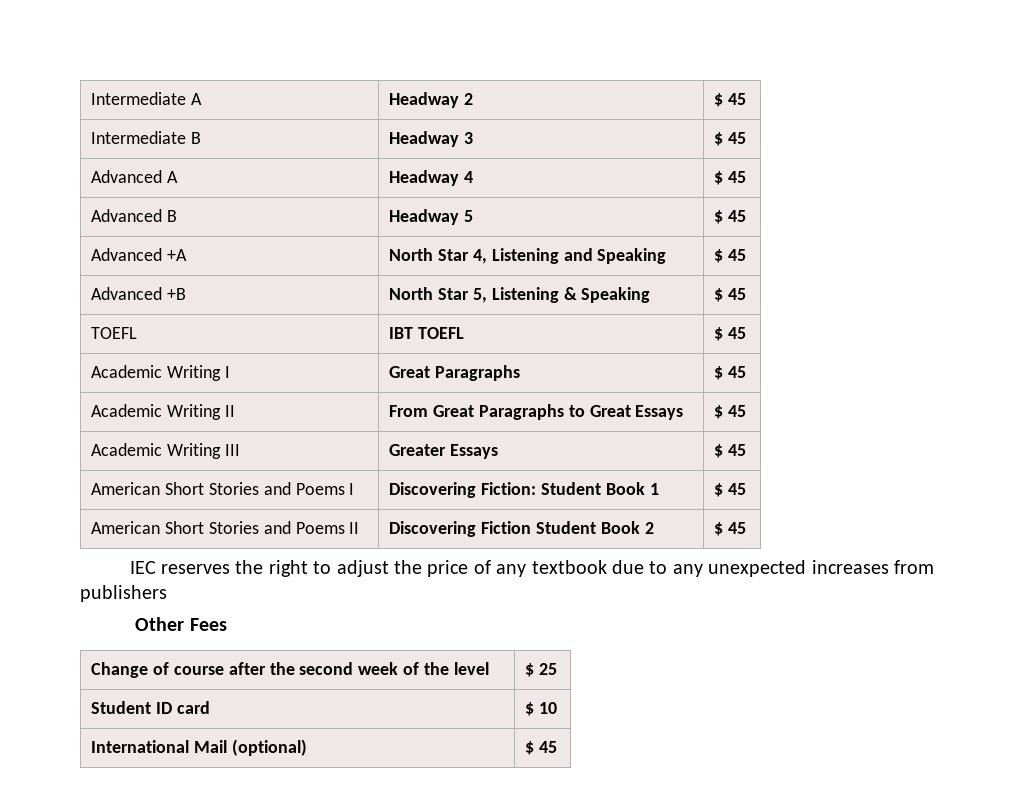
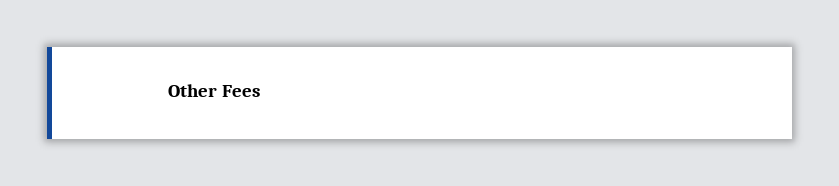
[91,92,203,105] [389,92,474,108] [714,93,747,107] [91,131,202,144] [389,131,474,147] [714,132,747,146] [91,170,179,183] [389,170,474,186] [714,171,747,185] [91,209,178,222] [389,209,474,225] [714,210,747,224] [91,248,188,261] [389,248,667,264] [714,249,747,263] [91,287,187,300] [389,287,651,303] [714,288,747,302] [91,327,138,339] [389,327,465,339] [714,327,747,341] [91,365,230,381] [389,365,521,381] [714,366,747,380] [91,404,235,420] [389,404,684,420] [714,405,747,419] [91,443,240,459] [389,444,499,459] [714,444,747,458] [91,482,355,495] [389,482,659,498] [714,483,747,497] [91,521,360,534] [389,521,654,537] [714,522,747,536] [129,560,934,577] [80,585,167,602] [135,617,227,631] [91,662,489,678] [525,663,558,677] [91,701,210,714] [525,702,558,716] [91,739,307,756] [525,741,558,755] Intermediate A | Headway 2 | $ 45 // Intermediate B | Headway 3 | $ 45 // Advanced A | Headway 4 | $ 45 // Advanced B | Headway 5 | $ 45 // Advanced +A | North Star 4, Listening and Speaking | $ 45 // Advanced +B | North Star 5, Listening & Speaking | $ 45 // TOEFL | IBT TOEFL | $ 45 // Academic Writing I | Great Paragraphs | $ 45 // Academic Writing II | From Great Paragraphs to Great Essays | $ 45 // Academic Writing III | Greater Essays | $ 45 // American Short Stories and Poems I | Discovering Fiction: Student Book 1 | $ 45 // American Short Stories and Poems II | Discovering Fiction Student Book 2 | $ 45 // IEC reserves the right to adjust the price of any textbook due to any unexpected increases from publishers // Other Fees // Change of course after the second week of the level | $ 25 // Student ID card | $ 10 // International Mail (optional) | $ 45 -> [168,84,261,97] Other Fees

